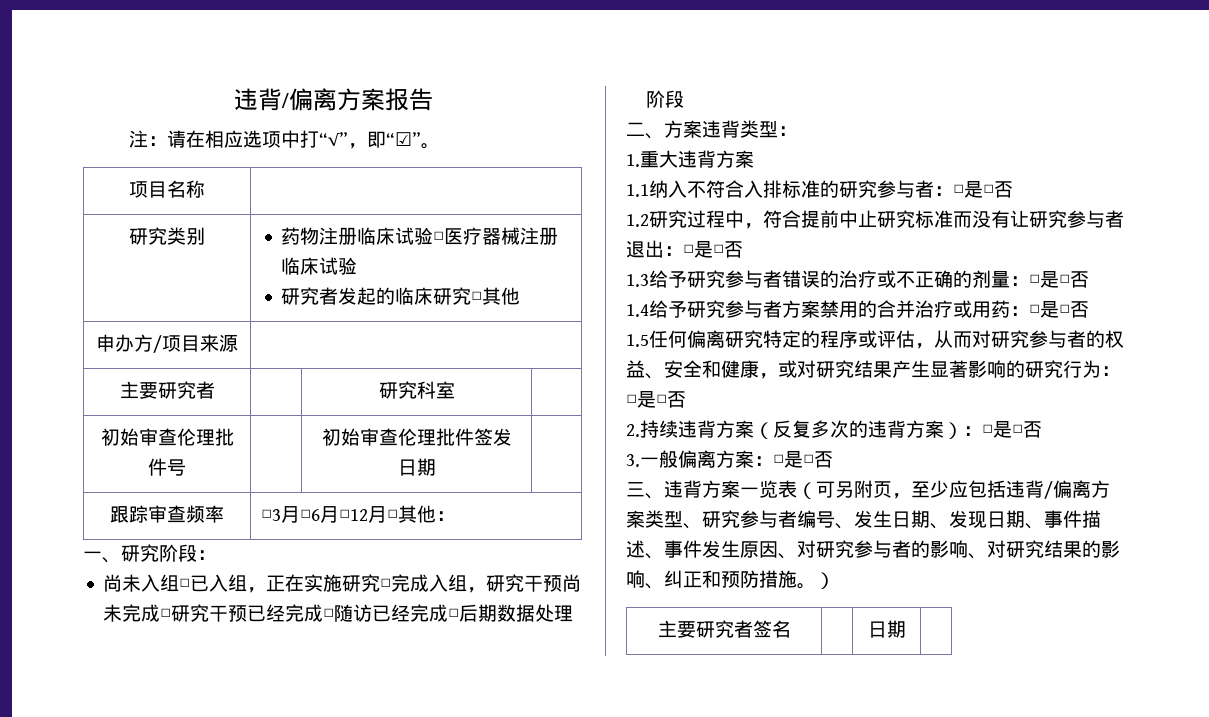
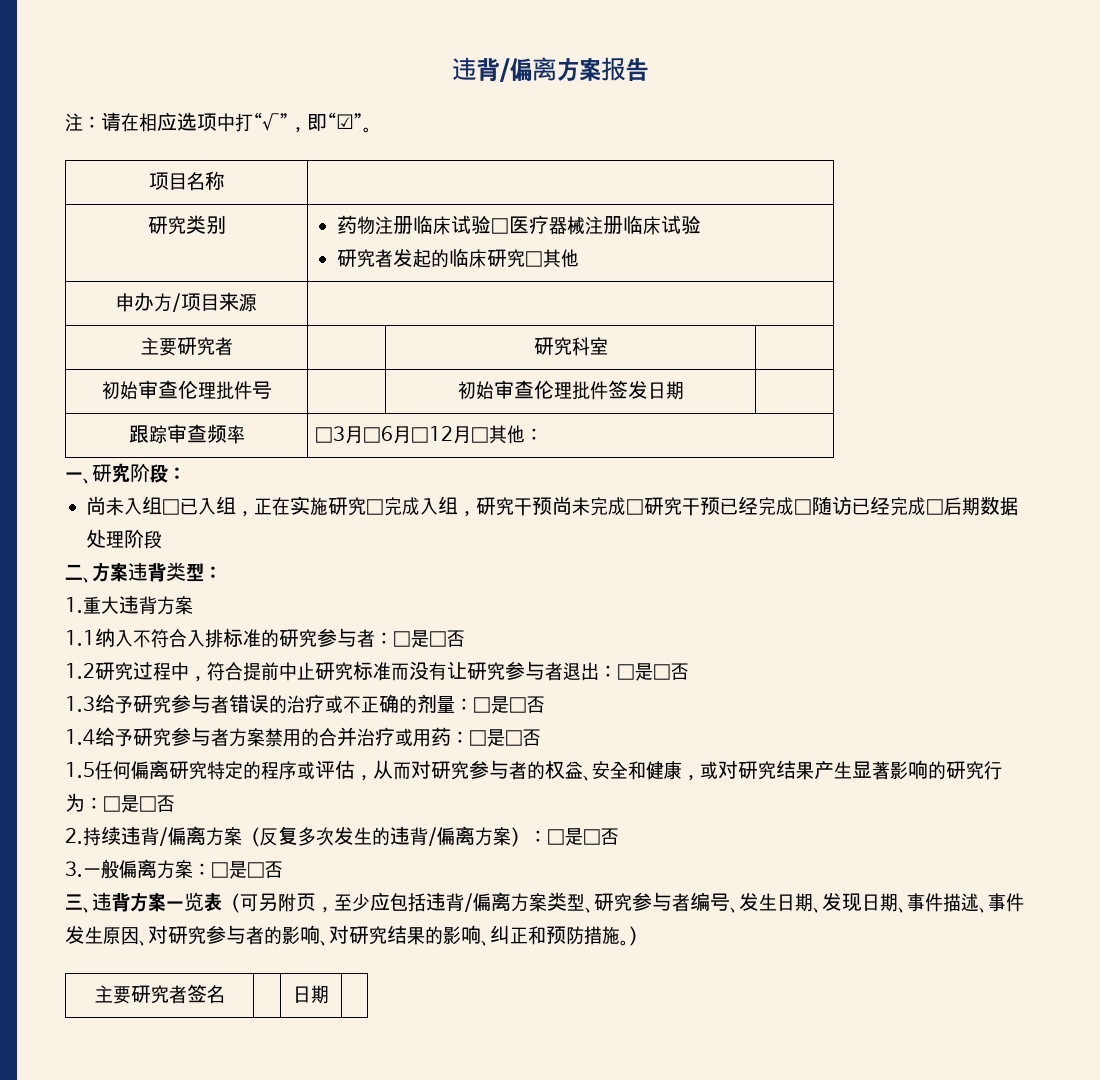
(716, 429) none -> [159,826,206,846] /偏离
[849,420,906,438] 的违背 -> [334,826,475,846] 发生的违背/偏离

